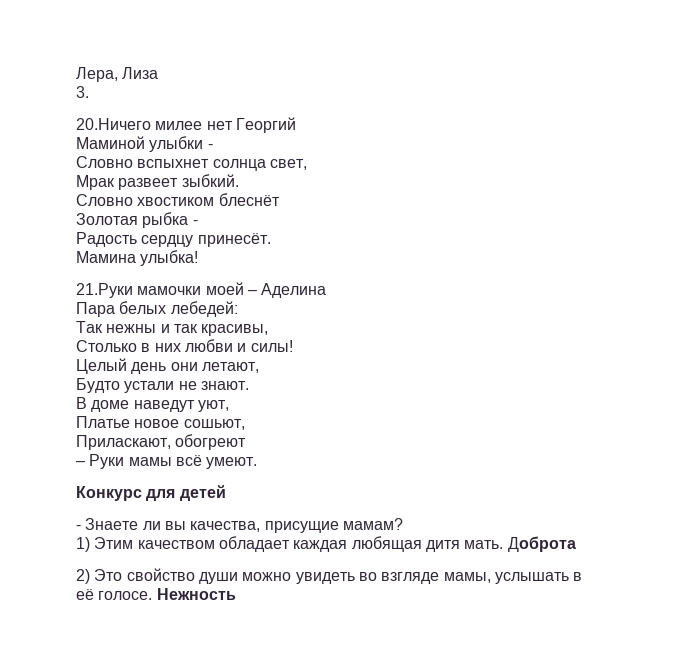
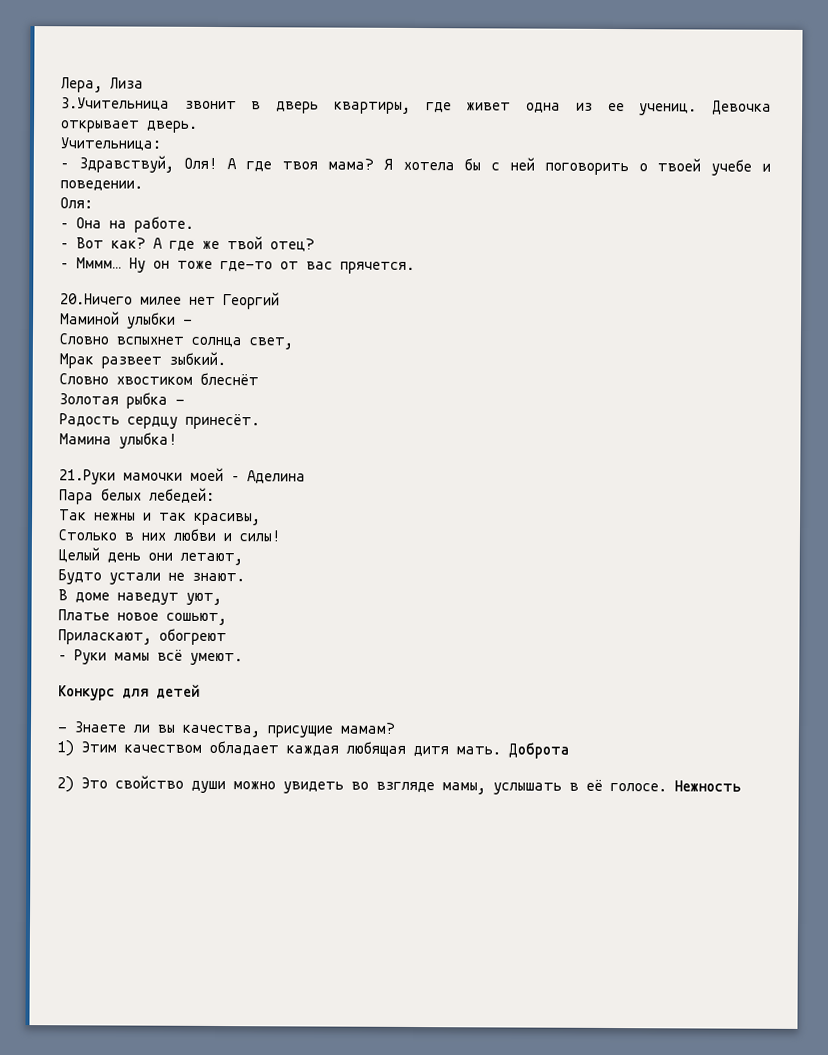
[76,86,89,98] 3. -> [61,97,773,116] [60,120,198,133] [60,137,161,151] [60,155,771,176] [60,180,143,191] [60,197,93,210] [60,216,194,233] [60,236,315,252] [60,257,415,274] 3.Учительница звонит в дверь квартиры, где живет одна из ее учениц. Девочка открывает дверь. // Учительница: // – Здравствуй, Оля! А где твоя мама? Я хотела бы с ней поговорить о твоей учебе и поведении. // Оля: // – Она на работе. // – Вот как? А где же твой отец? // – Мммм… Ну он тоже где-то от вас прячется.

